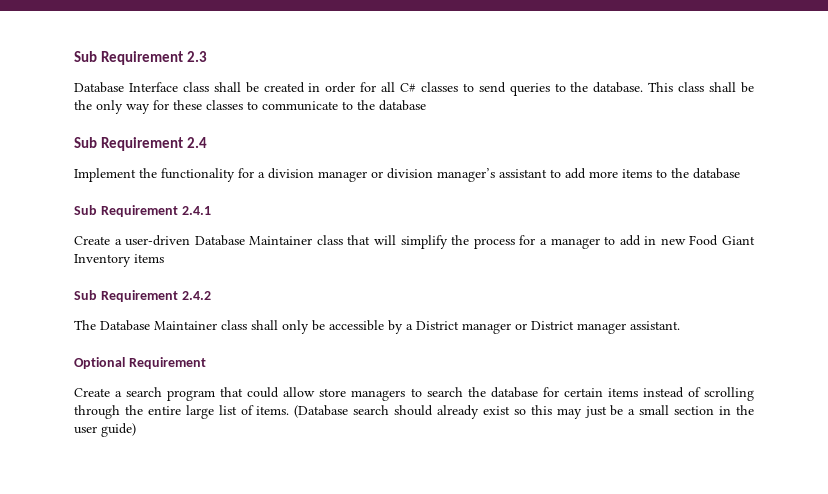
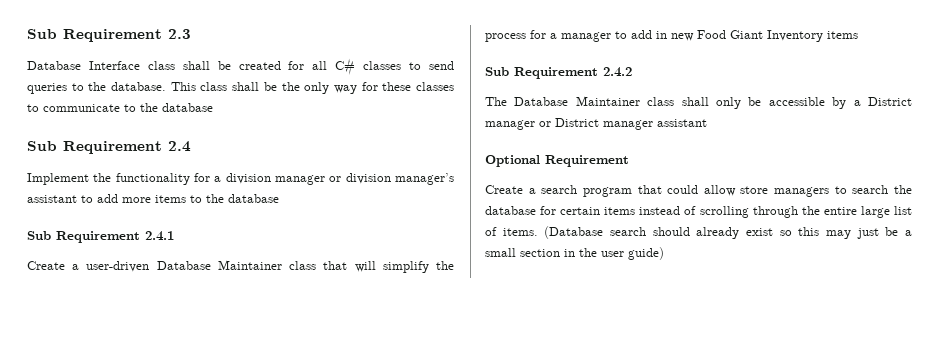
[308,82,356,93] in order -> (281, 65) none
[630,321,680,330] assistant. -> [657,119,707,127] assistant

